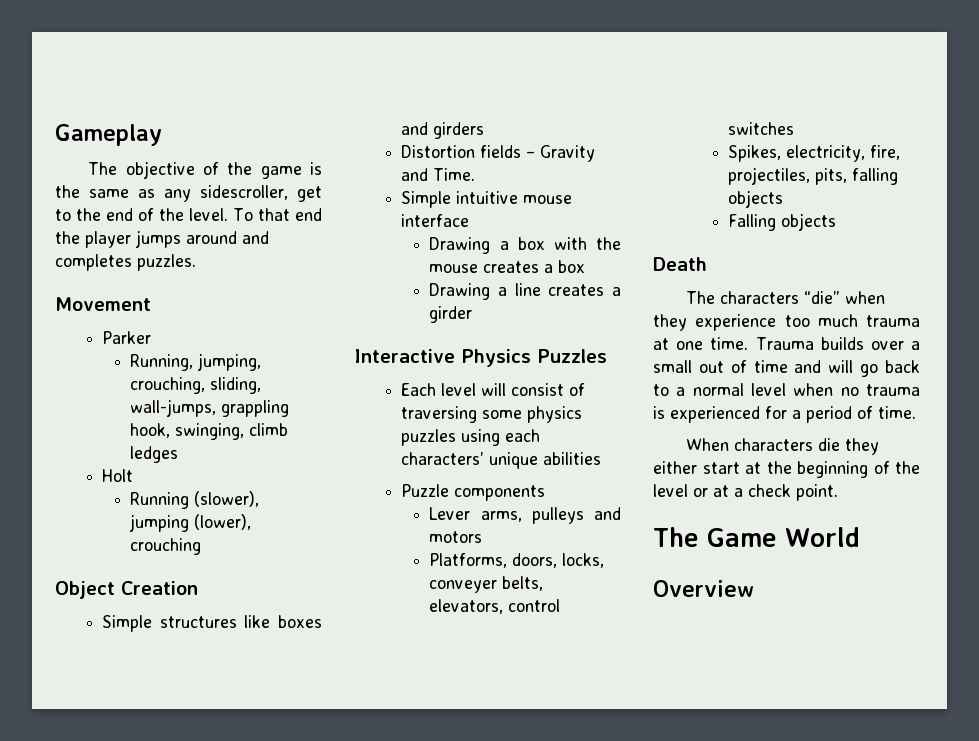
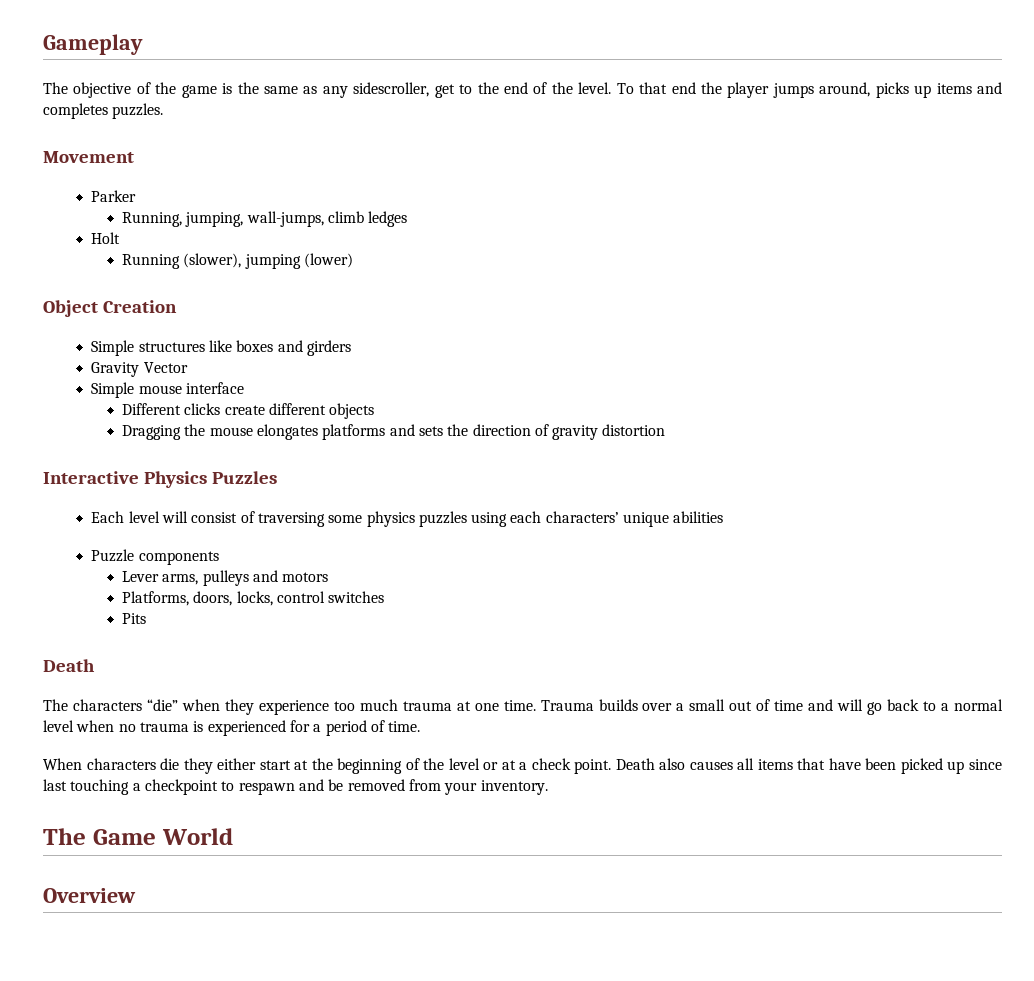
[186,231,237,244] around -> [819,82,972,98] around, picks up items
[130,377,262,394] [130,399,290,417] [130,423,245,440] crouching, sliding, wall-jumps, grappling hook, swinging, -> [246,211,324,227] wall-jumps,
[194,514,252,530] [130,538,202,555] (lower), crouching -> [303,253,353,268] (lower)
[401,145,596,162] [401,168,476,181] [401,191,519,208] Distortion fields – Gravity and Time. // Simple intuitive -> [91,362,188,377] [91,382,135,398] Gravity Vector // Simple
[429,237,621,254] [429,260,586,273] [429,283,621,300] [429,306,473,323] Drawing a box with the mouse creates a box // Drawing a line creates a girder -> [121,403,375,419] [121,424,666,440] Different clicks create different objects // Dragging the mouse elongates platforms and sets the direction of gravity distortion
[429,576,544,593] [429,599,504,614] conveyer belts, elevators, -> (273, 598) none
[728,145,901,162] [728,167,899,185] [728,190,784,208] [728,213,837,231] Spikes, electricity, fire, projectiles, pits, falling objects // Falling objects -> [121,613,146,624] Pits
(838, 492) none -> [615,758,1002,774] [43,779,548,795] Death also causes all items that have been picked up since last touching a checkpoint to respawn and be removed from your inventory.

